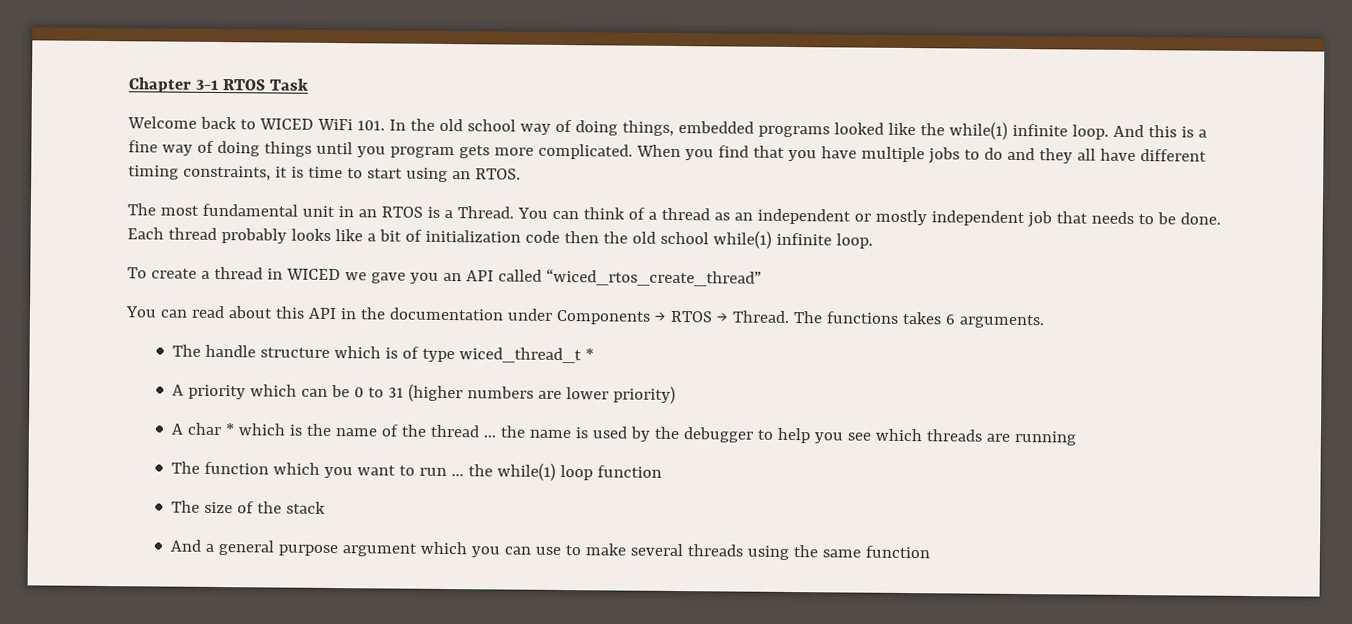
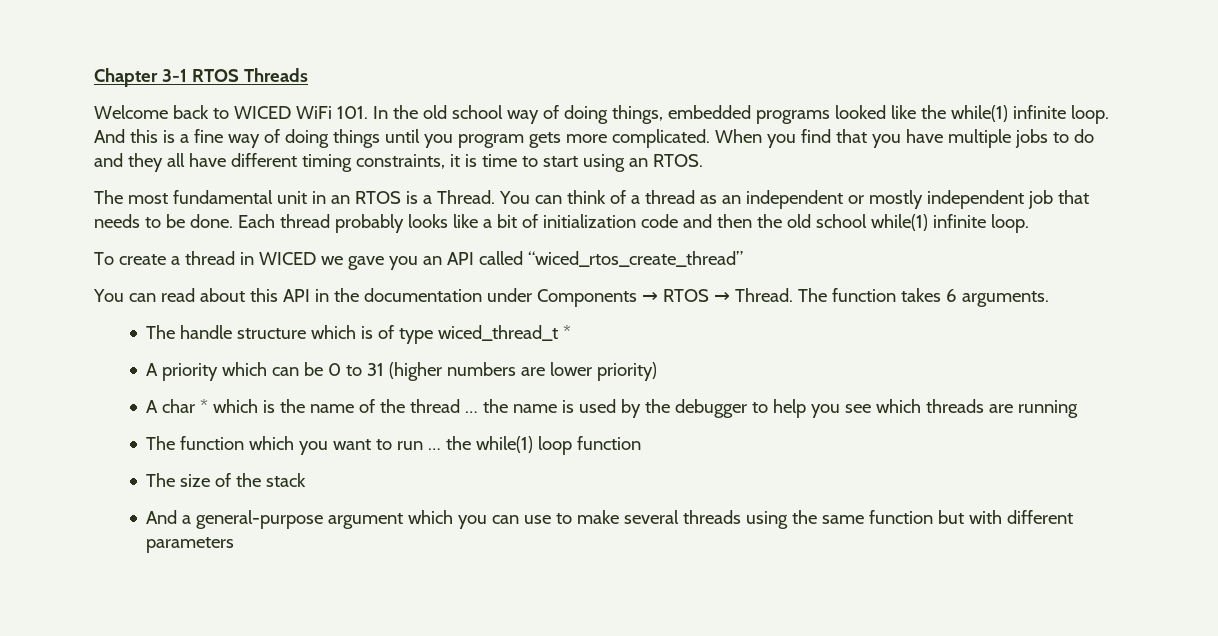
[268,78,309,91] Task -> [243,68,308,82] Threads
(560, 236) none -> [682,214,712,228] and
[825,311,899,324] functions -> [831,288,896,302] function
[218,540,339,557] general purpose -> [196,510,324,529] general-purpose
(931, 552) none -> [938,510,1074,524] [146,537,235,553] but with different parameters

